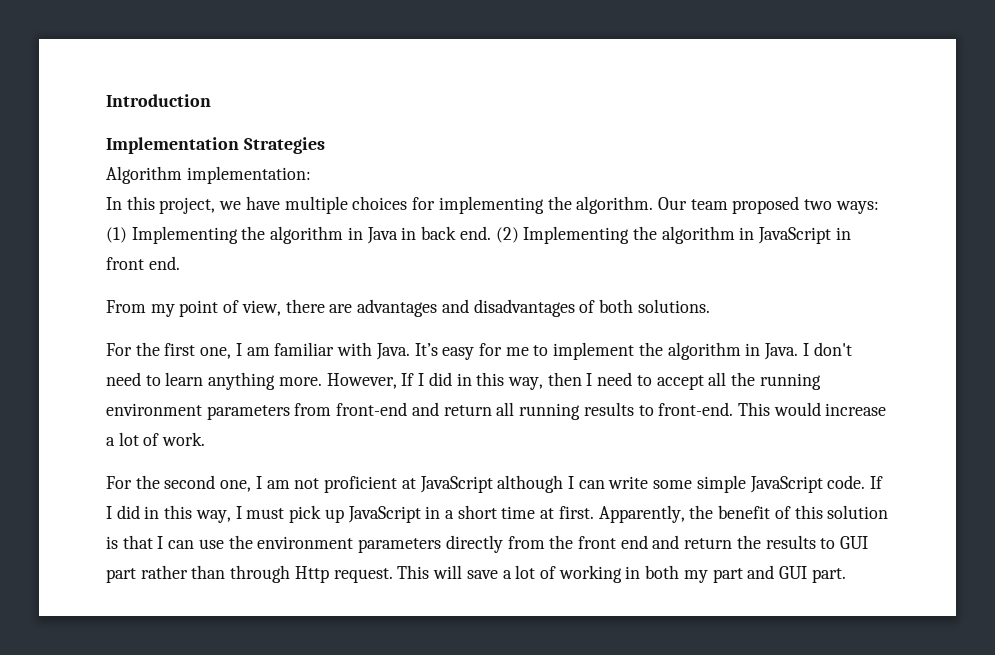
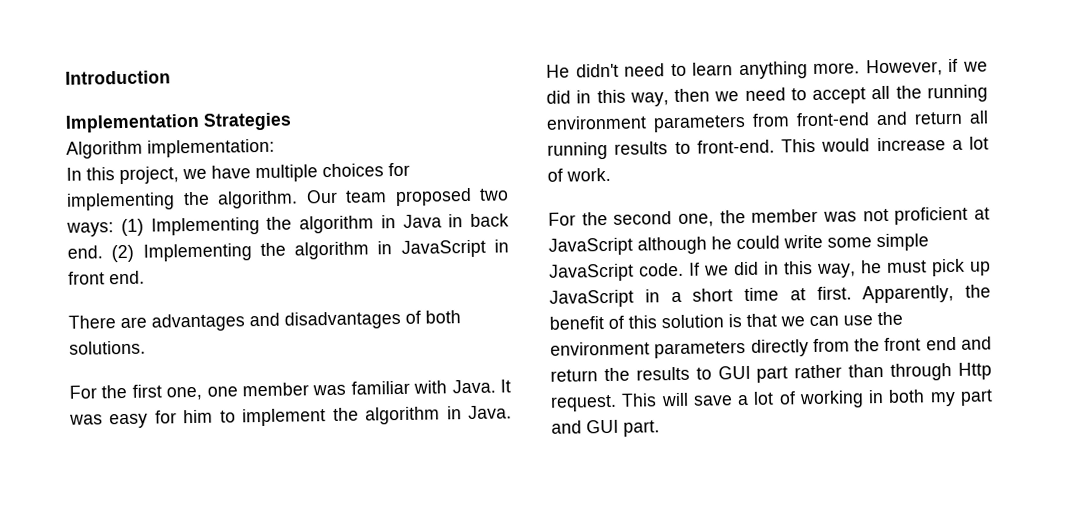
[106,299,325,317] From my point of view, there -> [68,315,116,329] There
[235,343,270,356] I am -> [206,382,347,397] one member was
[414,343,438,356] It’s -> [499,379,511,393] [69,414,103,425] It was
[505,347,529,356] me -> [183,409,214,424] him
[802,342,852,356] I don't -> [546,63,619,78] He didn't
[401,373,425,386] If I -> [948,58,988,73] if we
[586,373,593,386] I -> [714,91,740,102] we
[255,476,290,489] I am -> [719,208,857,224] the member was
[567,476,605,489] I can -> [711,235,780,250] he could
[106,505,242,523] I did in this way, I -> [704,260,882,278] we did in this way, he
[157,536,164,549] I -> [780,316,805,327] we

